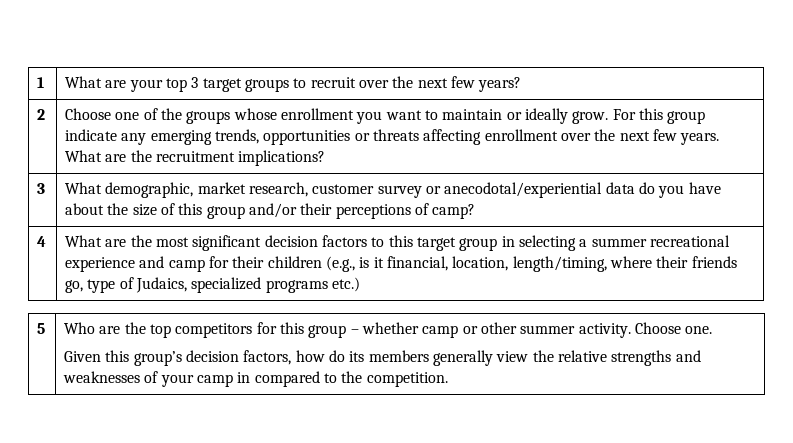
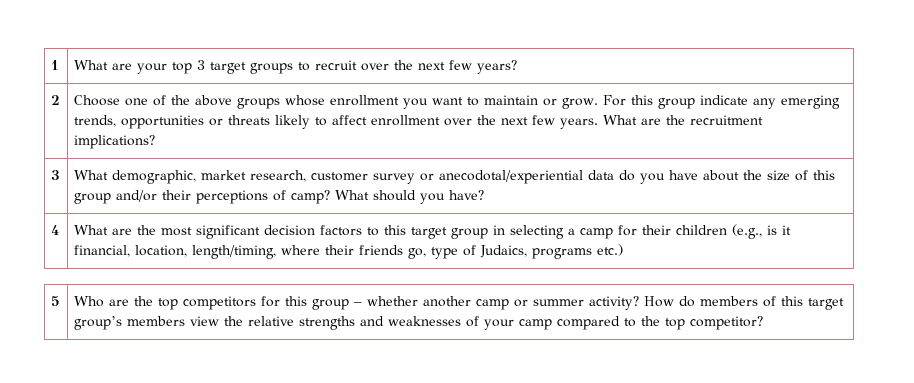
(183, 114) none -> [194,95,232,106] above
[524,108,568,124] ideally -> (557, 102) none
[423,129,482,145] affecting -> [274,115,367,129] likely to affect
(476, 211) none -> [334,190,484,204] What should you have?
[591,235,730,247] [65,256,165,272] summer recreational experience and -> (575, 231) none
[191,277,262,293] specialized -> (527, 251) none
(419, 328) none -> [422,296,471,307] another
[480,322,713,338] [64,350,493,366] other summer activity. Choose one. // Given this group’s decision factors, how do its members generally -> [532,296,844,310] [73,316,185,330] summer activity? How do members of this target group’s members
[237,372,251,383] in -> (552, 324) none
[366,372,448,387] competition. -> [664,316,763,330] top competitor?

